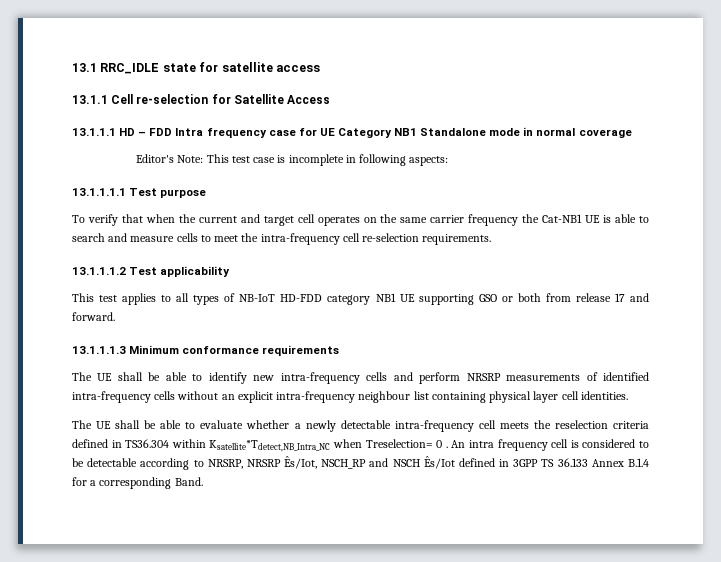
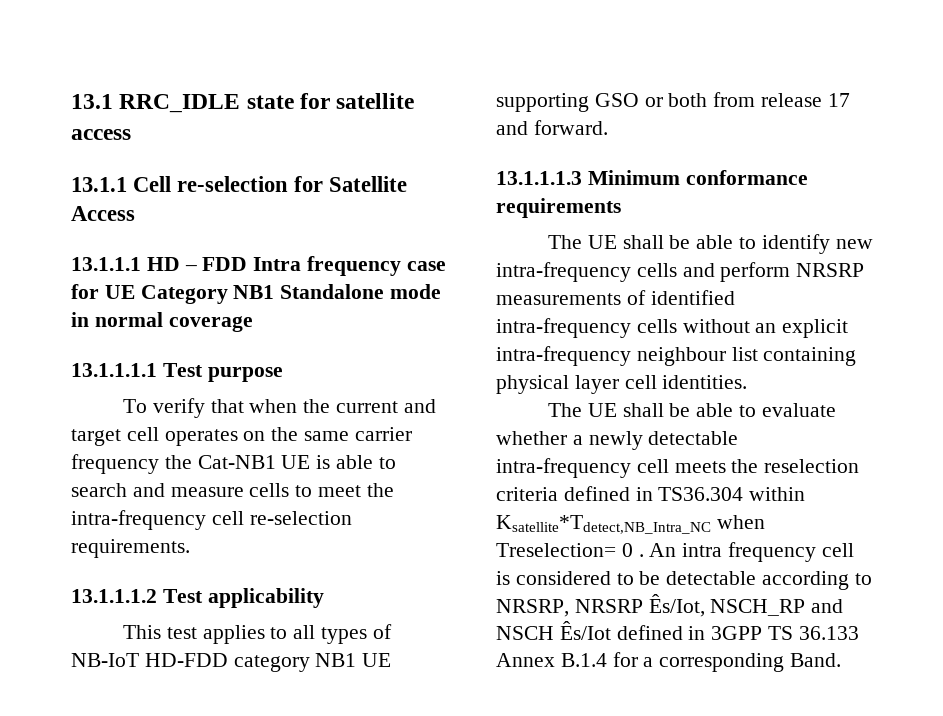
[136,154,449,166] // Editor's Note: This test case is incomplete in following aspects: -> (253, 324) none

